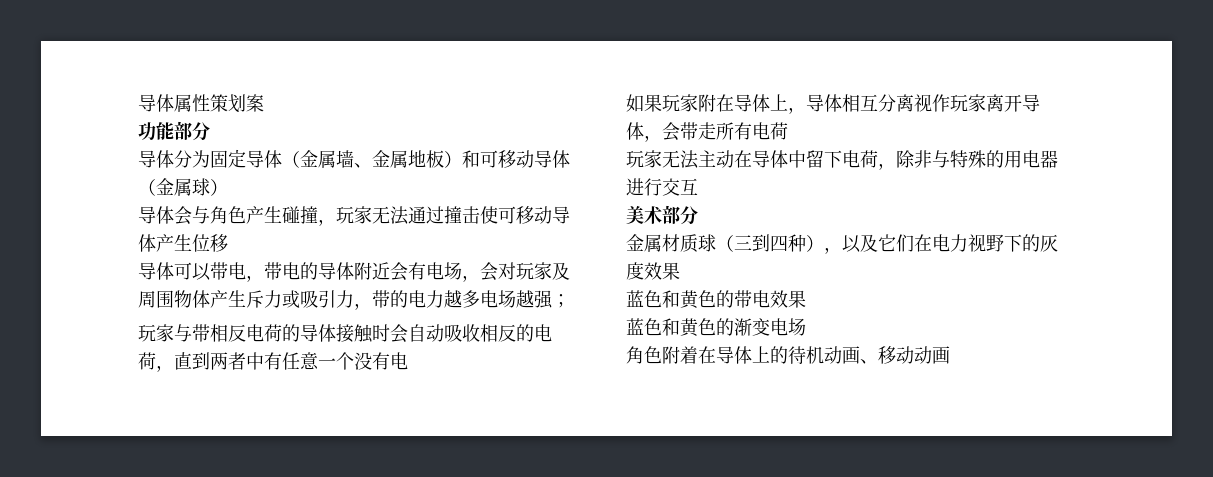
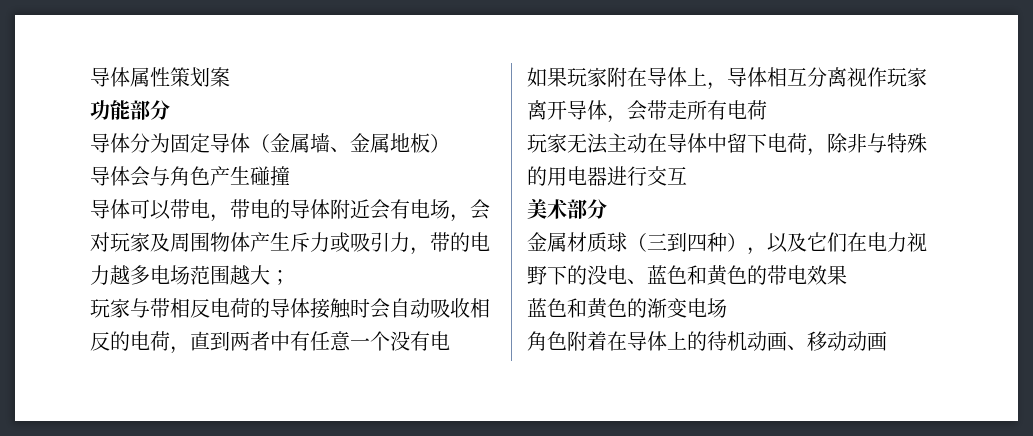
[462,150,570,168] [138,178,228,196] 和可移动导体（金属球） -> (450, 143) none
[318,206,570,226] [138,234,228,252] ，玩家无法通过撞击使可移动导体产生位移 -> (290, 176) none
[516,290,553,309] 越强 -> [190,265,270,285] 范围越大
[1040,234,1058,252] [626,262,680,280] 灰度效果 // -> [587,265,647,285] 没电、

